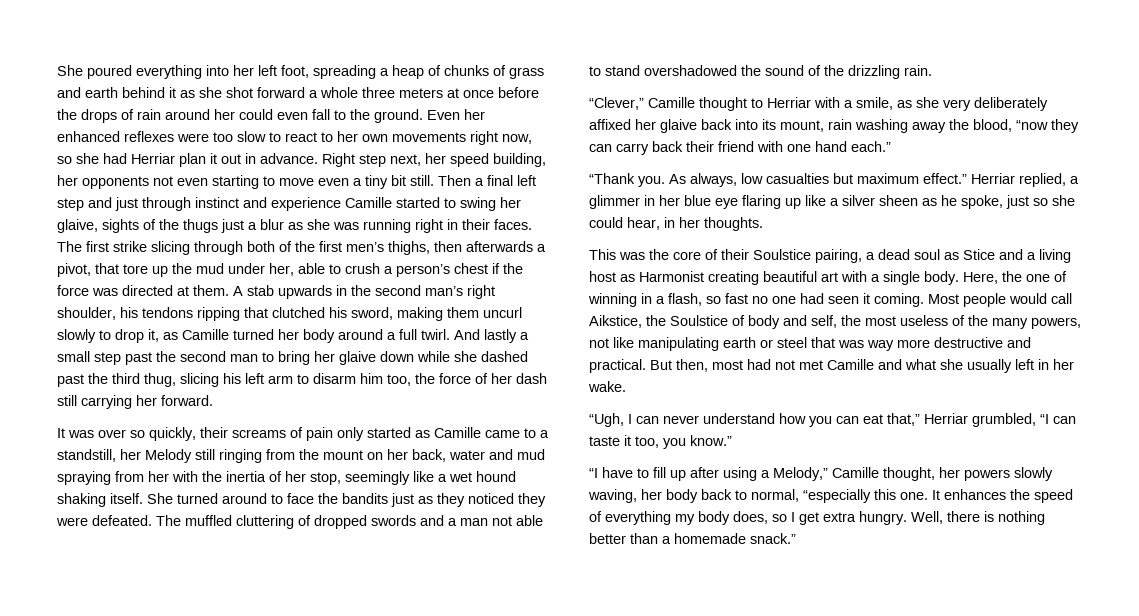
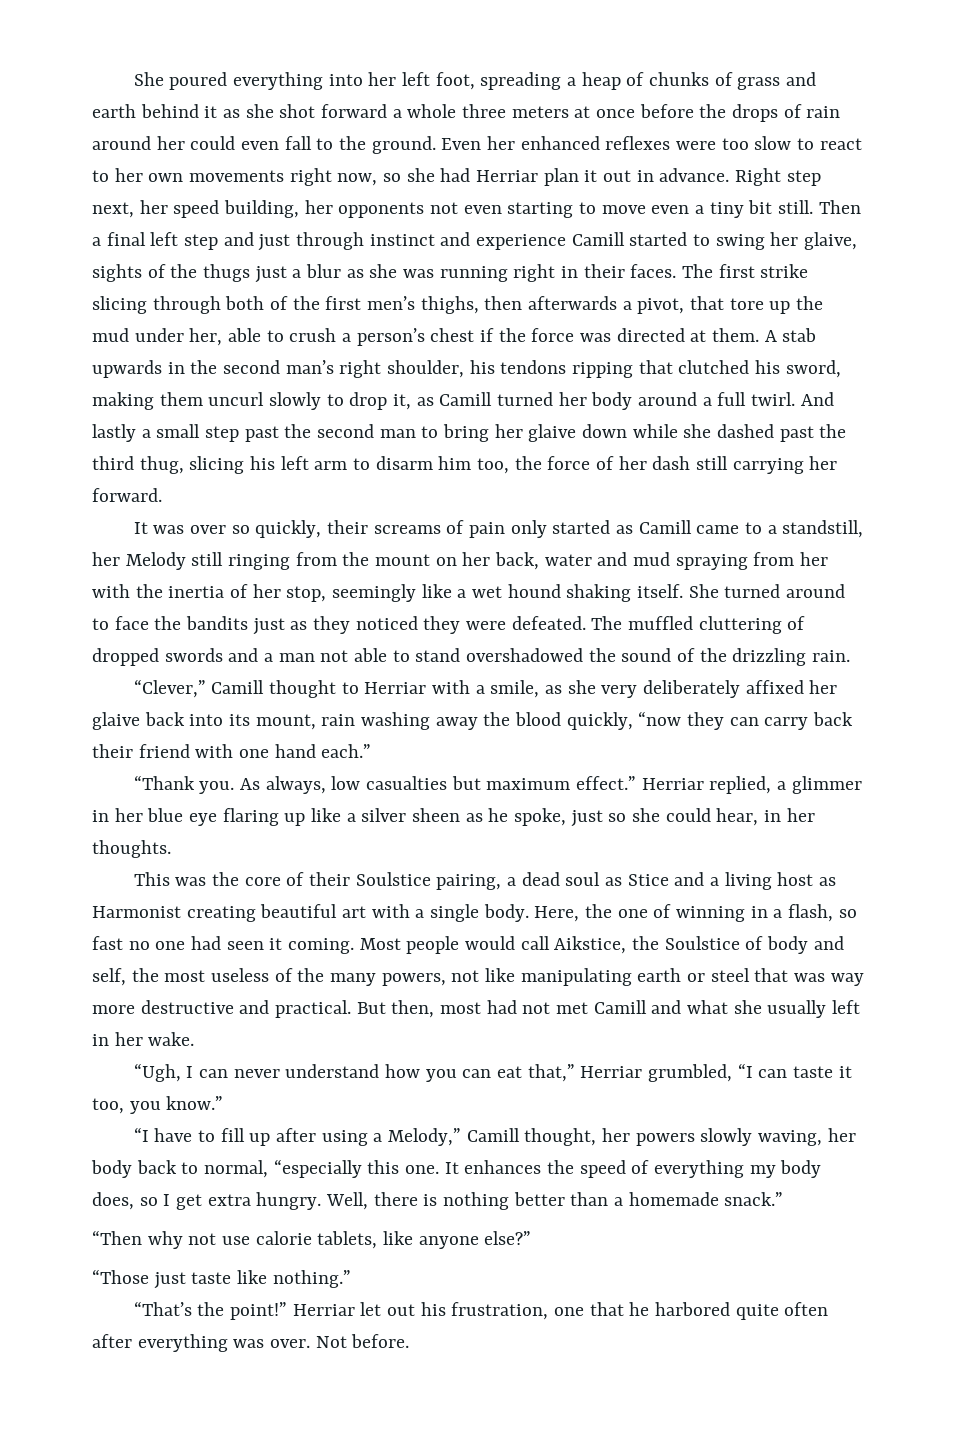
[345,197,392,208] Camille -> [571,232,625,246] Camill
[182,329,229,340] Camille -> [439,392,493,406] Camill
[434,427,481,438] Camille -> [638,520,692,534] Camill
[648,97,695,108] Camille -> [211,680,265,694] Camill
[973,119,1012,132] blood, -> [515,712,633,730] blood quickly,
[827,359,874,370] Camille -> [593,1000,647,1014] Camill
[832,467,879,478] Camille -> [466,1128,520,1142] Camill
(796, 538) none -> [92,1230,532,1249] [92,1269,351,1289] [133,1301,829,1320] [92,1334,410,1352] // “Then why not use calorie tablets, like anyone else?” // “Those just taste like nothing.” // “That’s the point!” Herriar let out his frustration, one that he harbored quite often after everything was over. Not before.

